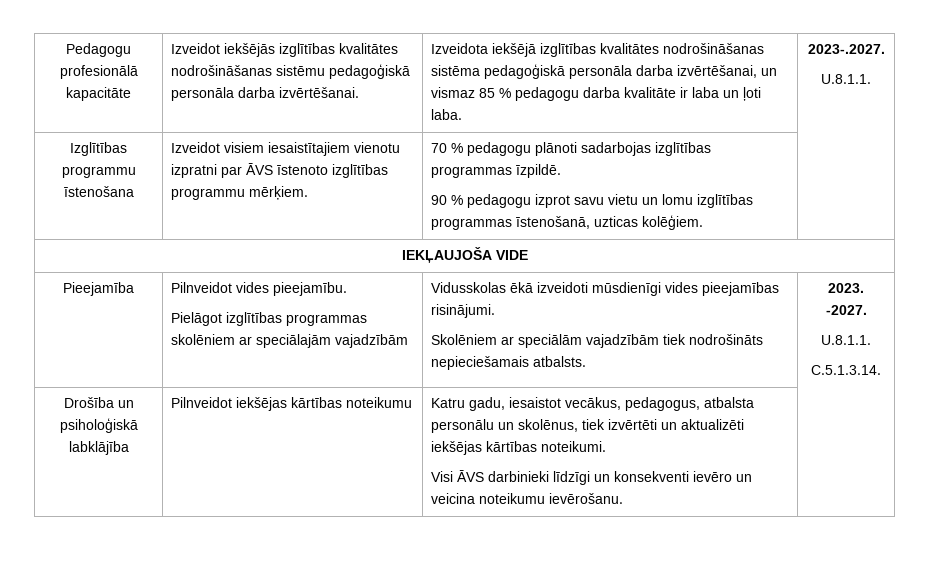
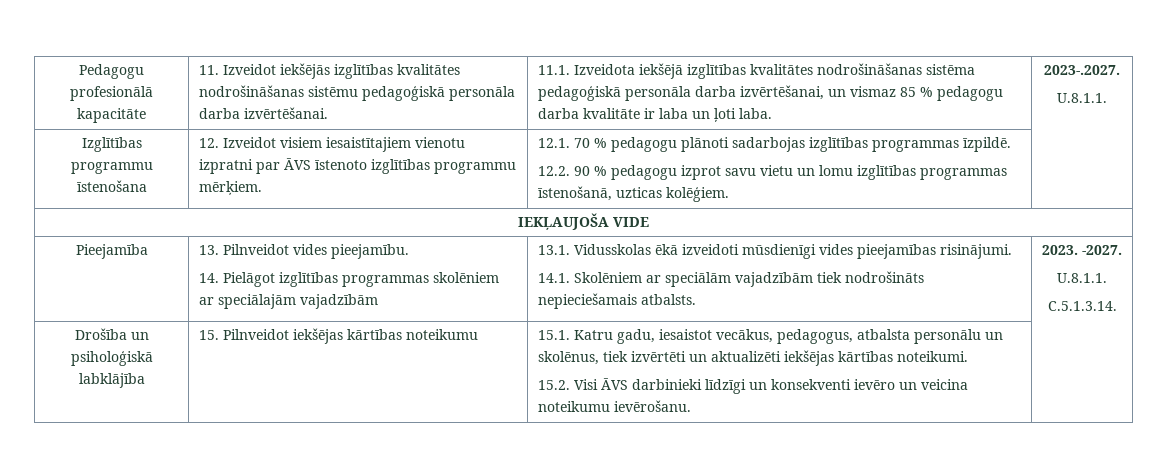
(131, 94) none -> [198,65,219,75] 11.
(359, 92) none -> [537,65,570,75] 11.1.
(134, 191) none -> [198,138,219,148] 12.
(308, 193) none -> [537,138,570,148] 12.1.
(561, 171) none -> [537,166,570,176] 12.2.
(134, 289) none -> [198,245,219,255] 13.
(347, 289) none -> [198,273,219,283] 14.
(408, 341) none -> [537,245,570,255] 13.1.
(495, 311) none -> [537,273,570,283] 14.1.
(129, 448) none -> [198,330,219,340] 15.
(412, 402) none -> [537,330,570,340] 15.1.
(606, 446) none -> [537,380,570,390] 15.2.

